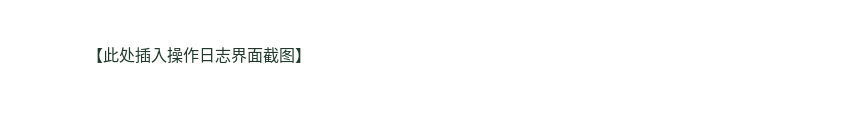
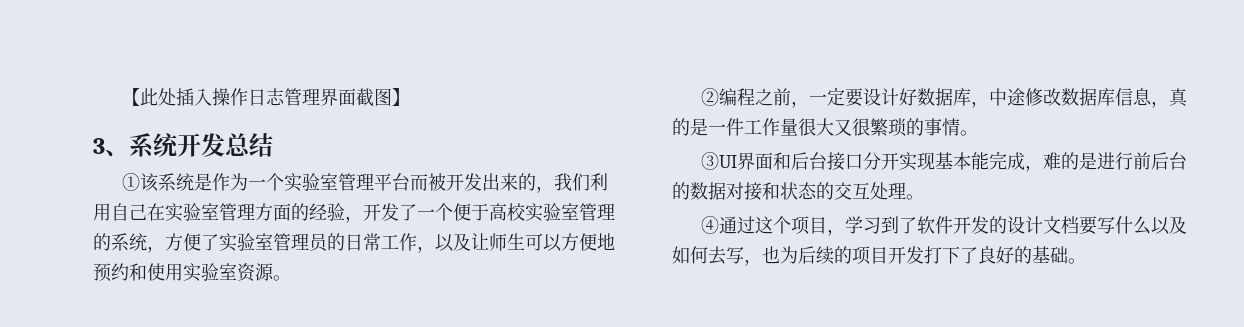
(231, 55) none -> [283,88,320,106] 管理
(311, 55) none -> [93,133,273,158] [121,173,608,193] [93,203,615,223] [93,233,615,253] [93,263,291,282] [700,87,1188,108] [672,118,978,137] [700,151,1187,172] [672,182,924,201] [700,216,1187,236] [672,246,1086,266] // 3、系统开发总结 // ①该系统是作为一个实验室管理平台而被开发出来的，我们利用自己在实验室管理方面的经验，开发了一个便于高校实验室管理的系统，方便了实验室管理员的日常工作，以及让师生可以方便地预约和使用实验室资源。 // ②编程之前，一定要设计好数据库，中途修改数据库信息，真的是一件工作量很大又很繁琐的事情。 // ③UI界面和后台接口分开实现基本能完成，难的是进行前后台的数据对接和状态的交互处理。 // ④通过这个项目，学习到了软件开发的设计文档要写什么以及如何去写，也为后续的项目开发打下了良好的基础。

